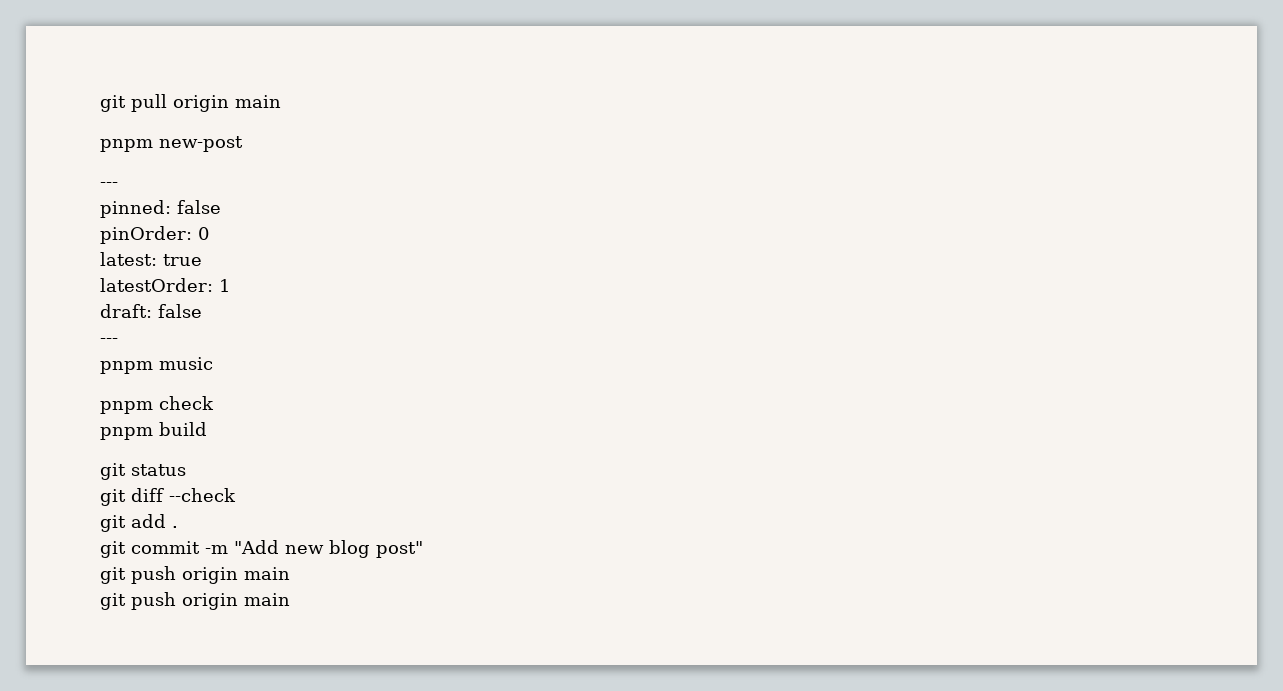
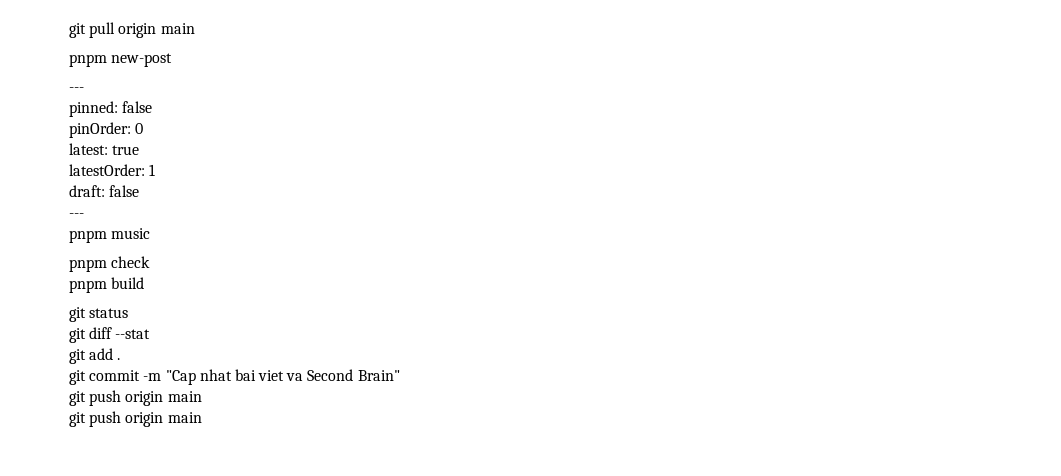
[169,488,236,502] --check -> [115,329,151,339] --stat
[234,540,423,558] "Add new blog post" -> [165,369,400,385] "Cap nhat bai viet va Second Brain"

